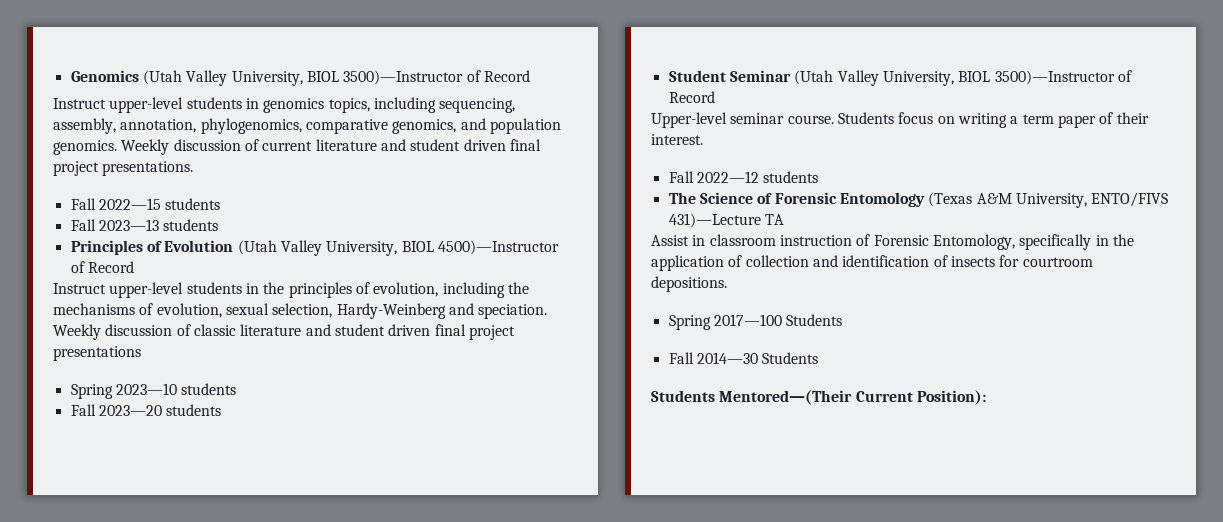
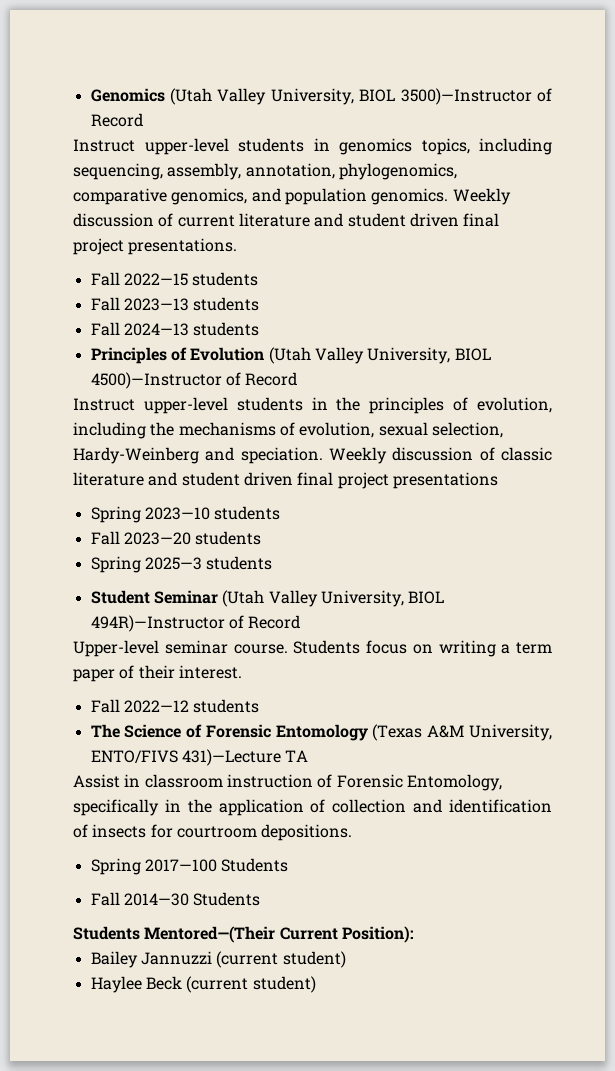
(219, 225) none -> [90,322,260,336] // Fall 2024—13 students
(222, 410) none -> [90,556,273,573] // Spring 2025—3 students
[994,70,1115,85] 3500)—Instructor -> [90,615,225,632] 494R)—Instructor
(986, 397) none -> [90,951,346,968] [90,976,316,993] // Bailey Jannuzzi (current student) // Haylee Beck (current student)

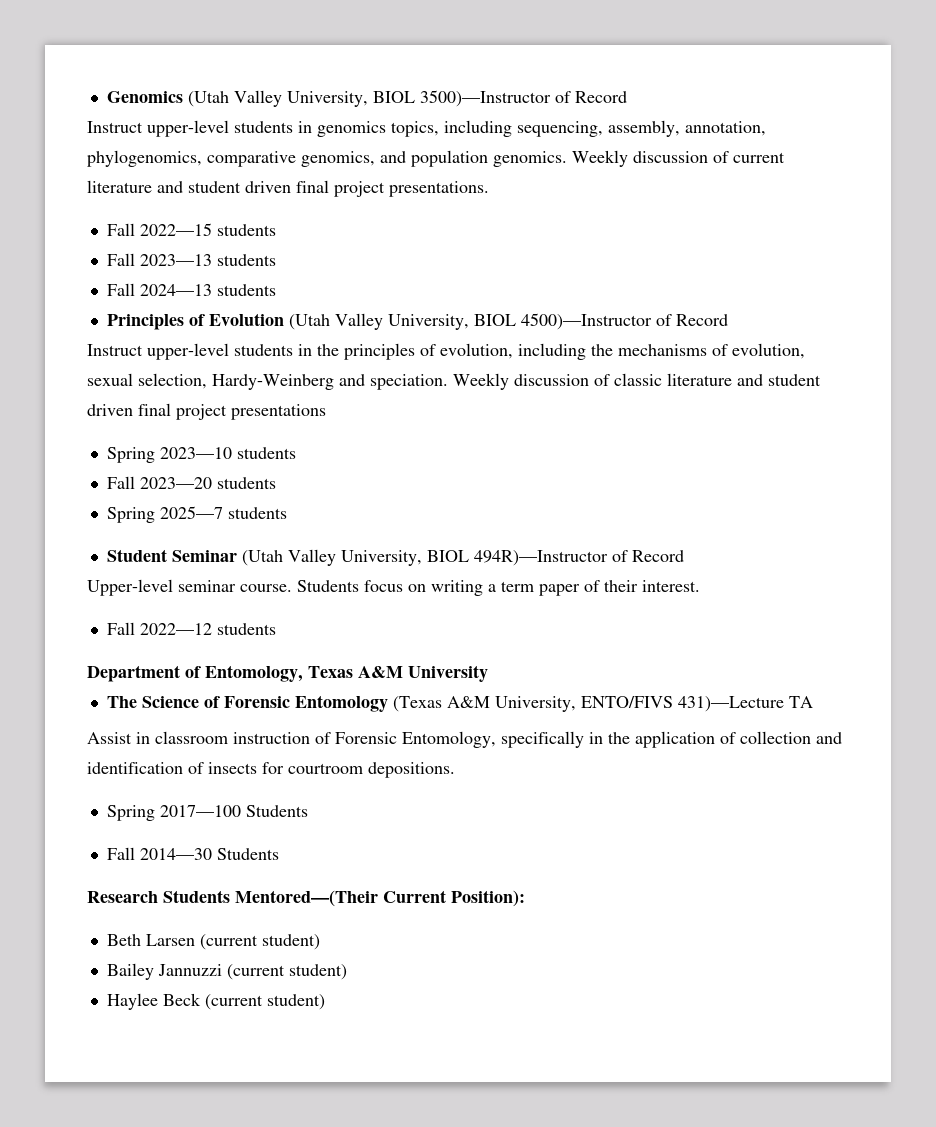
[144,557,202,570] 2025—3 -> [159,506,223,519] 2025—7
(260, 706) none -> [87,665,488,682] // Department of Entomology, Texas A&M University
(261, 899) none -> [87,891,158,903] Research
(414, 934) none -> [106,934,320,950] // Beth Larsen (current student)

